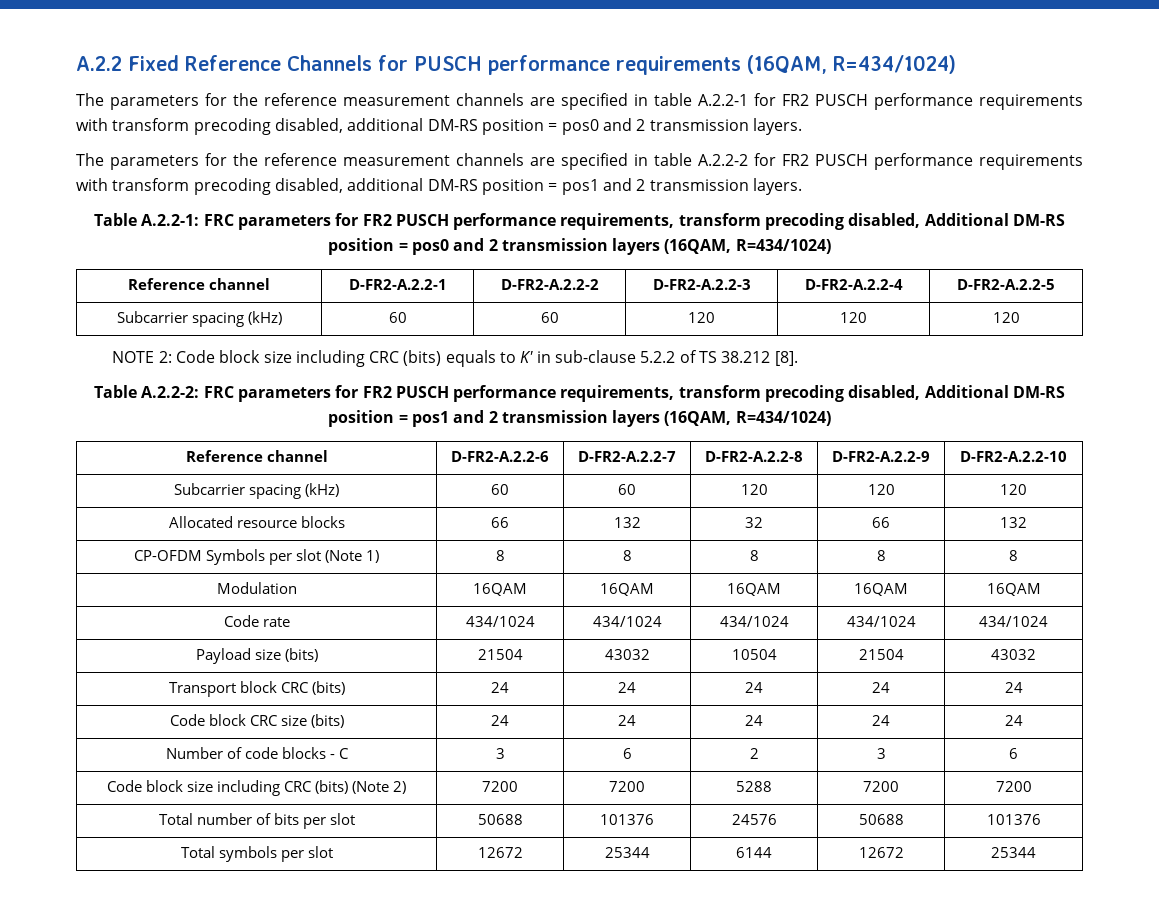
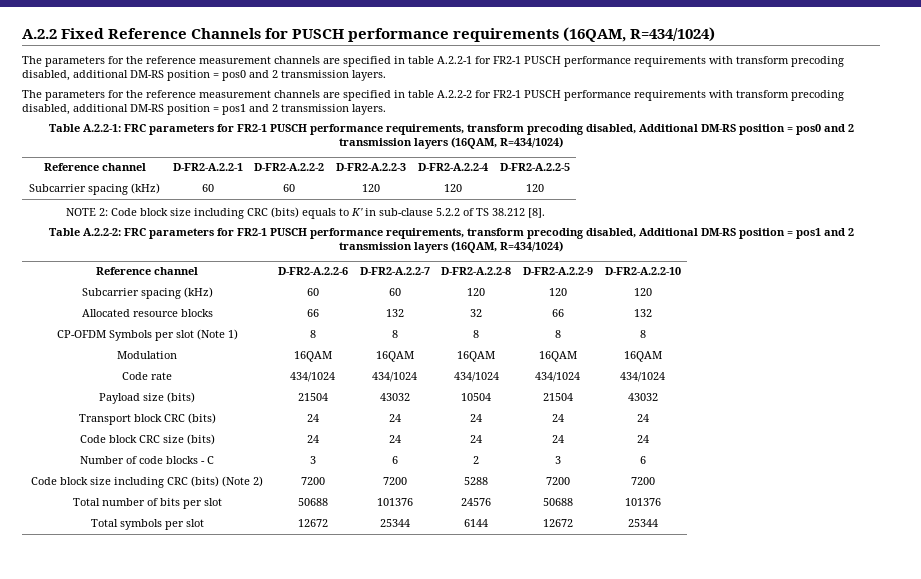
[782,94,809,106] FR2 -> [493,56,521,64] FR2-1
[782,154,809,166] FR2 -> [493,90,521,98] FR2-1
[362,214,392,226] FR2 -> [236,124,267,132] FR2-1
[362,386,392,398] FR2 -> [236,228,267,236] FR2-1

